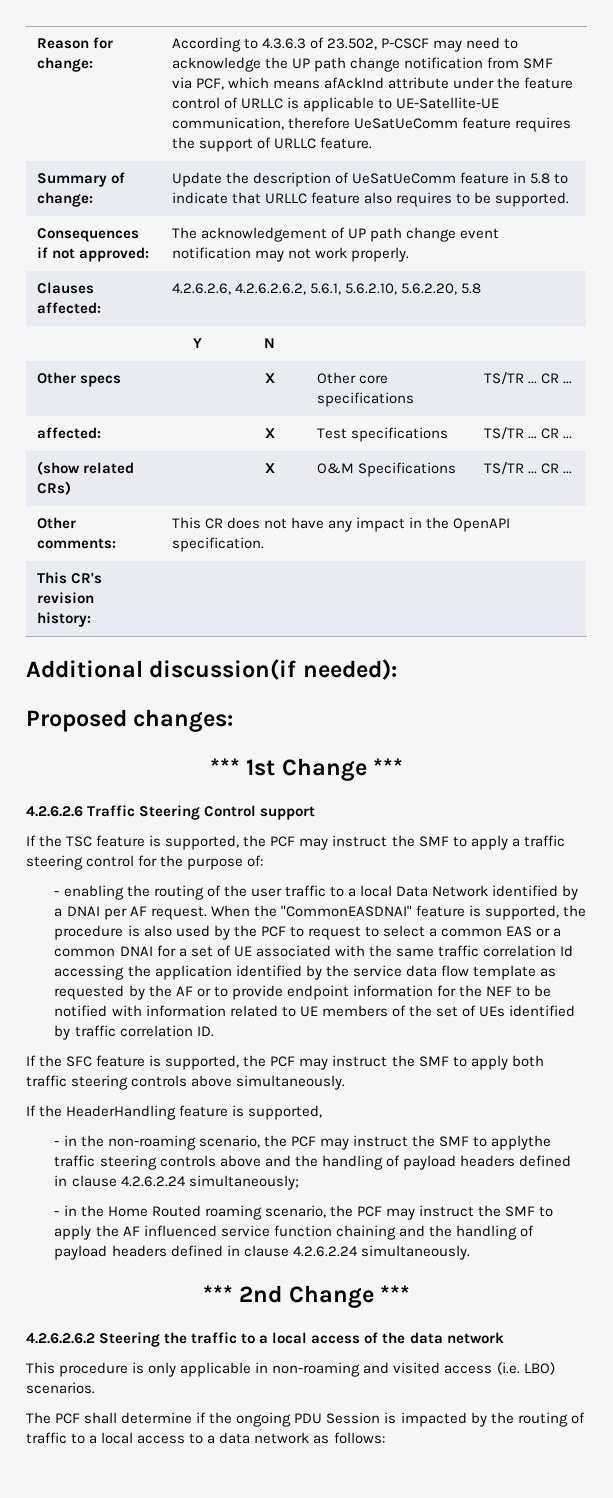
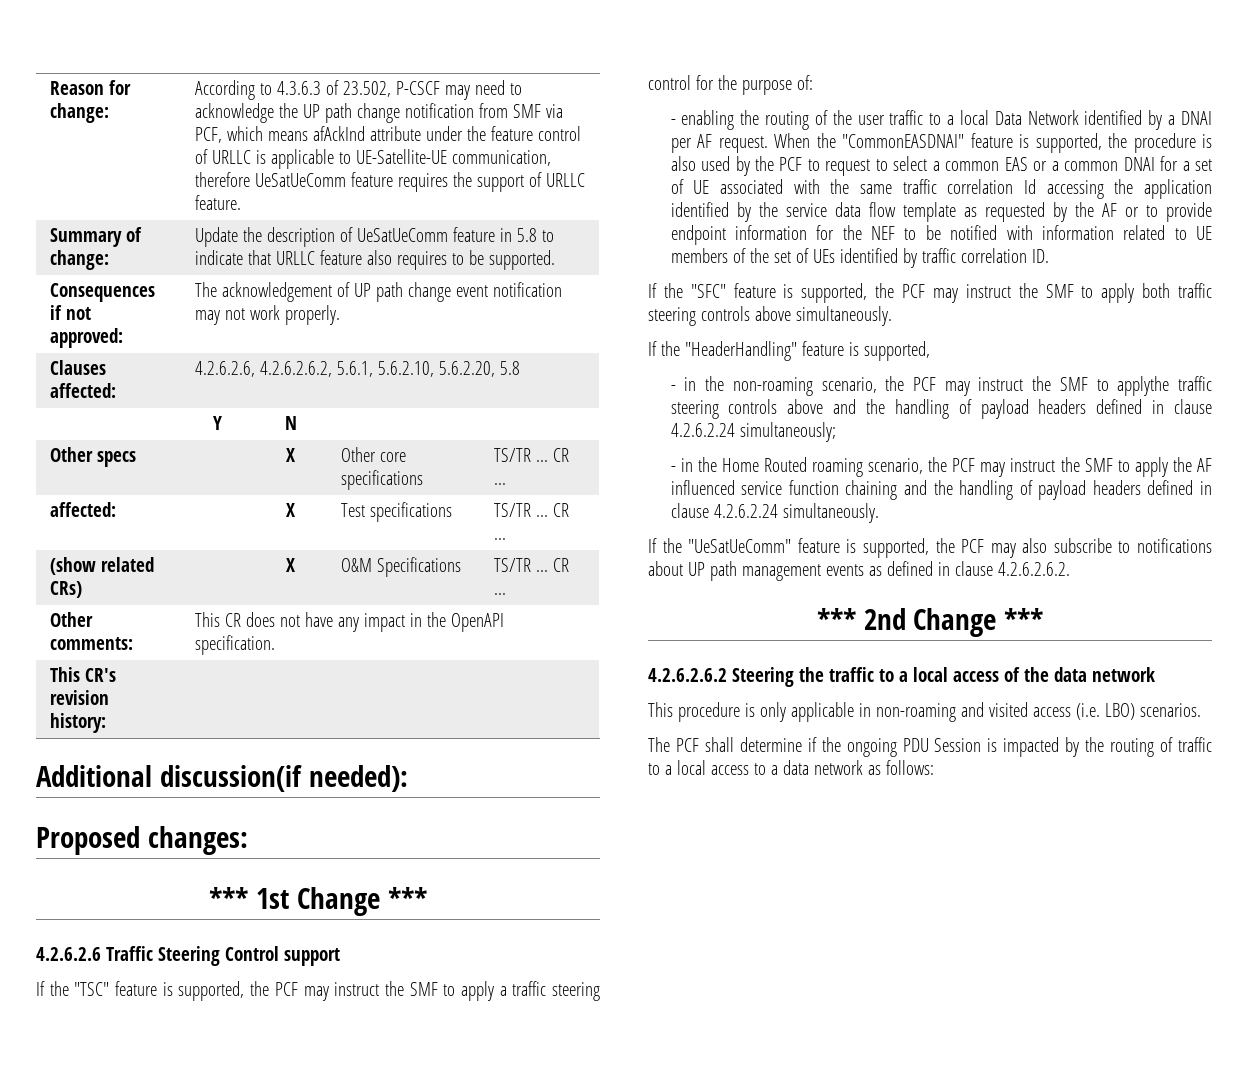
[66,836,93,847] TSC -> [74,982,110,996] "TSC"
[66,1056,93,1067] SFC -> [690,284,726,298] "SFC"
[66,1105,177,1120] HeaderHandling -> [684,341,797,361] "HeaderHandling"
(470, 1252) none -> [648,538,1212,558] [648,561,1070,581] // If the "UeSatUeComm" feature is supported, the PCF may also subscribe to notifications about UP path management events as defined in clause 4.2.6.2.6.2.

